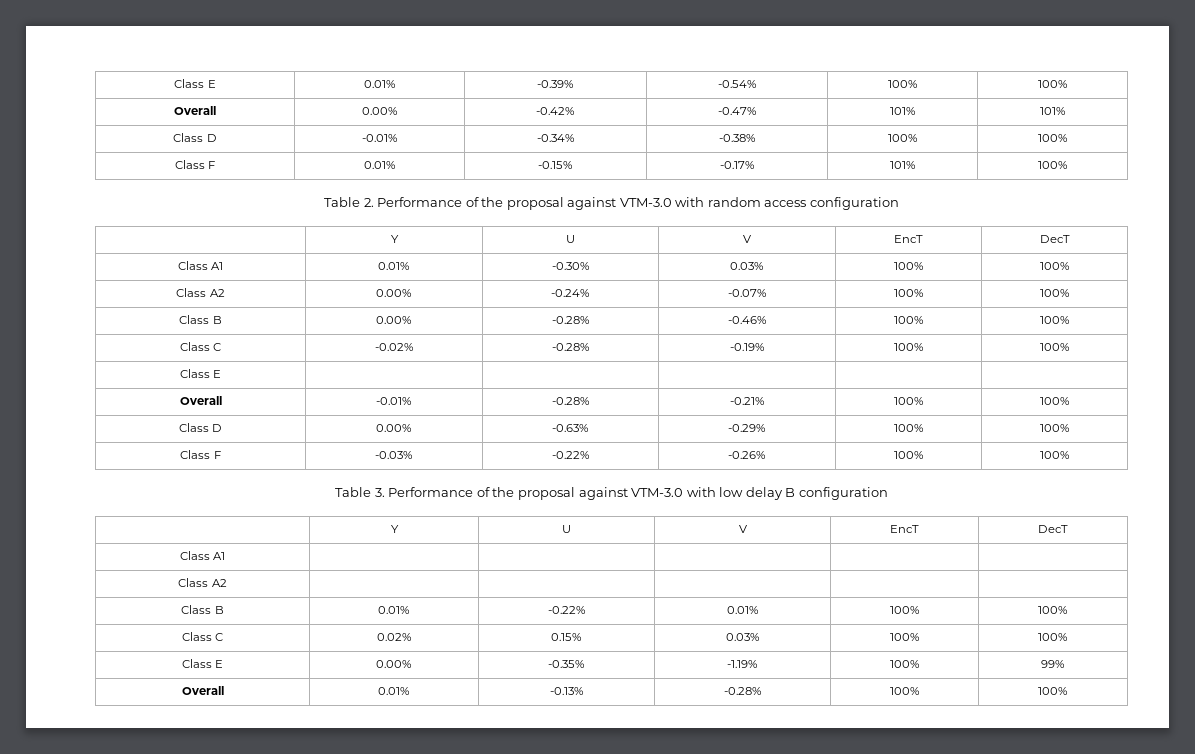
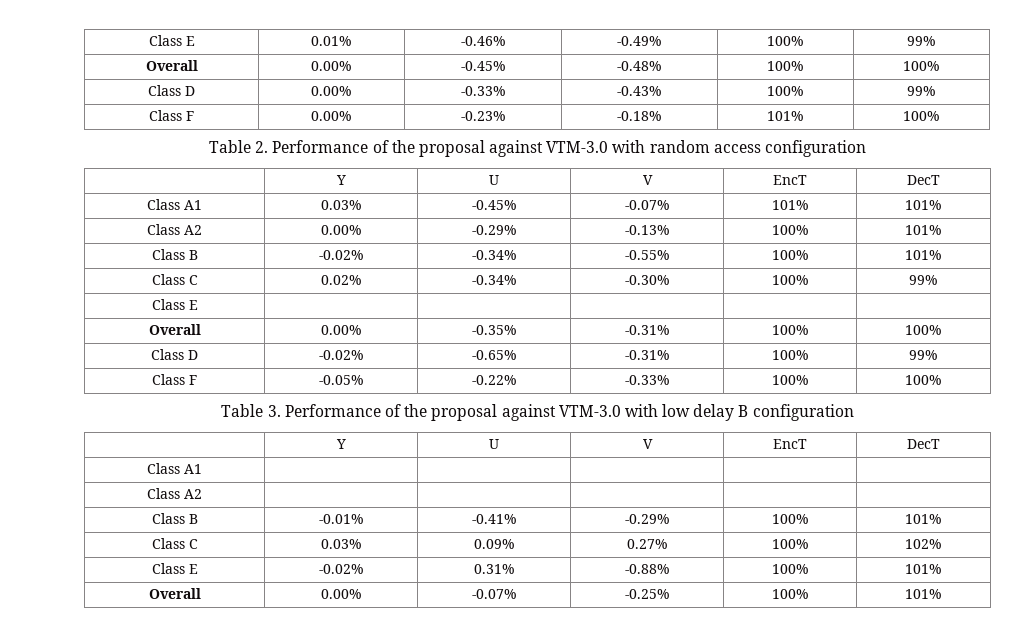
[537,80,574,88] [717,80,757,88] [887,80,918,88] [1037,80,1068,88] [174,106,216,115] [361,107,398,115] [536,107,575,115] [717,107,757,115] [889,107,916,115] [1039,107,1066,115] [173,133,217,142] [361,134,398,142] [536,134,575,142] [718,134,756,142] [887,134,918,142] [1037,134,1068,142] [174,160,216,169] [363,161,396,169] [538,161,573,169] [719,161,755,169] -0.39% | -0.54% | 100% | 100% // Overall | 0.00% | -0.42% | -0.47% | 101% | 101% // Class D | -0.01% | -0.34% | -0.38% | 100% | 100% // Class F | 0.01% | -0.15% | -0.17% -> [460,36,506,46] [617,36,662,46] [767,36,804,46] [907,36,936,46] [145,60,198,71] [311,61,352,71] [460,61,506,71] [617,61,662,71] [767,61,804,71] [903,61,940,71] [148,85,195,96] [311,86,352,96] [460,86,506,96] [617,86,662,96] [767,86,804,96] [907,86,936,96] [149,110,194,121] [311,111,352,121] [460,111,506,121] [617,111,662,121] -0.46% | -0.49% | 100% | 99% // Overall | 0.00% | -0.45% | -0.48% | 100% | 100% // Class D | 0.00% | -0.33% | -0.43% | 100% | 99% // Class F | 0.00% | -0.23% | -0.18%
[378,262,410,270] [551,262,590,270] [729,262,764,270] [893,262,924,270] [1039,262,1070,270] | 0.01% | -0.30% | 0.03% | 100% | 100% -> [320,200,362,210] [471,200,517,210] [624,200,670,210] [771,200,809,210] [905,200,942,210] | 0.03% | -0.45% | -0.07% | 101% | 101%
[551,289,590,297] [727,289,767,297] [893,289,924,297] [1039,289,1070,297] [179,315,222,324] [376,316,412,324] [551,316,590,324] [727,316,767,324] [893,316,924,324] [1039,316,1070,324] [179,342,222,351] [374,343,414,351] [551,343,590,351] [729,343,765,351] [893,343,924,351] [1039,343,1070,351] -0.24% | -0.07% | 100% | 100% // Class B | 0.00% | -0.28% | -0.46% | 100% | 100% // Class C | -0.02% | -0.28% | -0.19% | 100% | 100% -> [471,225,517,235] [624,225,670,235] [771,225,809,235] [905,225,942,235] [151,249,198,260] [318,250,364,260] [471,250,517,260] [624,250,670,260] [771,250,809,260] [905,250,942,260] [151,274,198,285] [320,275,362,285] [471,275,517,285] [624,275,670,285] [771,275,809,285] [909,275,938,285] -0.29% | -0.13% | 100% | 101% // Class B | -0.02% | -0.34% | -0.55% | 100% | 101% // Class C | 0.02% | -0.34% | -0.30% | 100% | 99%
[376,397,412,405] [551,397,590,405] [729,397,765,405] [893,397,924,405] [1039,397,1070,405] [178,423,223,432] [376,424,412,432] [552,424,589,432] [727,424,766,432] [893,424,924,432] [1039,424,1070,432] [180,450,221,459] [375,451,413,459] [551,451,590,459] [727,451,766,459] -0.01% | -0.28% | -0.21% | 100% | 100% // Class D | 0.00% | -0.63% | -0.29% | 100% | 100% // Class F | -0.03% | -0.22% | -0.26% -> [320,325,362,335] [471,325,517,335] [624,325,670,335] [771,325,809,335] [905,325,942,335] [151,349,198,360] [318,350,364,360] [471,350,517,360] [624,350,670,360] [771,350,809,360] [909,350,938,360] [152,374,197,385] [318,375,364,385] [471,375,517,385] [624,375,670,385] 0.00% | -0.35% | -0.31% | 100% | 100% // Class D | -0.02% | -0.65% | -0.31% | 100% | 99% // Class F | -0.05% | -0.22% | -0.33%
[378,606,410,614] [547,606,586,614] [726,606,759,614] [889,606,920,614] [1038,606,1068,614] [181,632,224,641] [376,633,412,641] [551,633,582,641] [725,633,760,641] [889,633,920,641] [1038,633,1068,641] [181,659,224,668] [376,660,412,668] [548,660,585,668] [726,660,758,668] [889,660,920,668] [1041,660,1065,668] [181,686,224,695] [378,687,410,695] [549,687,584,695] [723,687,762,695] [889,687,920,695] [1038,687,1068,695] 0.01% | -0.22% | 0.01% | 100% | 100% // Class C | 0.02% | 0.15% | 0.03% | 100% | 100% // Class E | 0.00% | -0.35% | -1.19% | 100% | 99% // Overall | 0.01% | -0.13% | -0.28% | 100% | 100% -> [318,514,364,524] [471,514,517,524] [624,514,670,524] [771,514,809,524] [905,514,942,524] [151,538,198,549] [320,539,362,549] [473,539,515,549] [626,539,668,549] [771,539,809,549] [905,539,942,549] [151,563,198,574] [318,564,364,574] [473,564,515,574] [624,564,670,574] [771,564,809,574] [905,564,942,574] [148,588,201,599] [320,589,362,599] [471,589,517,599] [624,589,670,599] [771,589,809,599] [905,589,942,599] -0.01% | -0.41% | -0.29% | 100% | 101% // Class C | 0.03% | 0.09% | 0.27% | 100% | 102% // Class E | -0.02% | 0.31% | -0.88% | 100% | 101% // Overall | 0.00% | -0.07% | -0.25% | 100% | 101%

